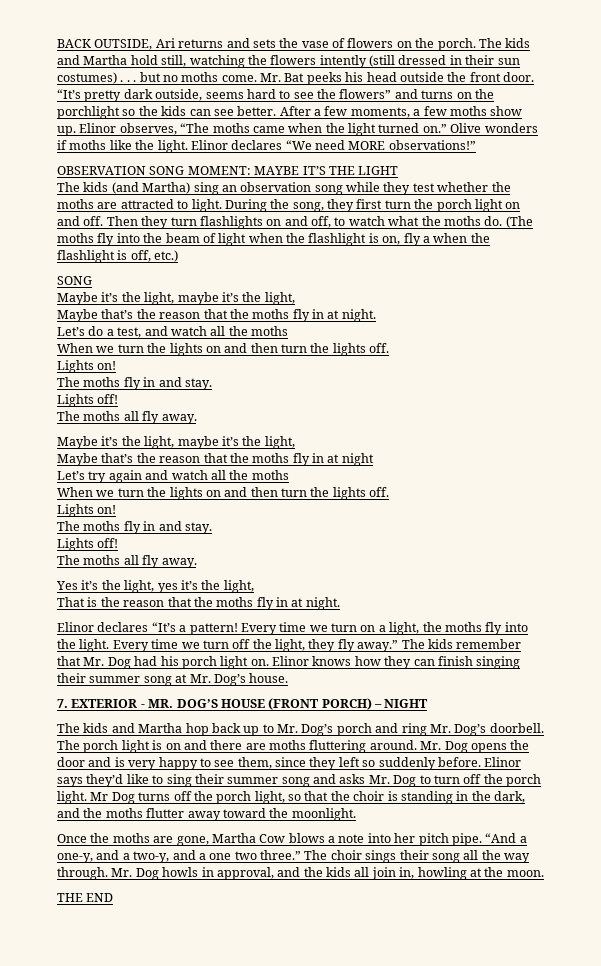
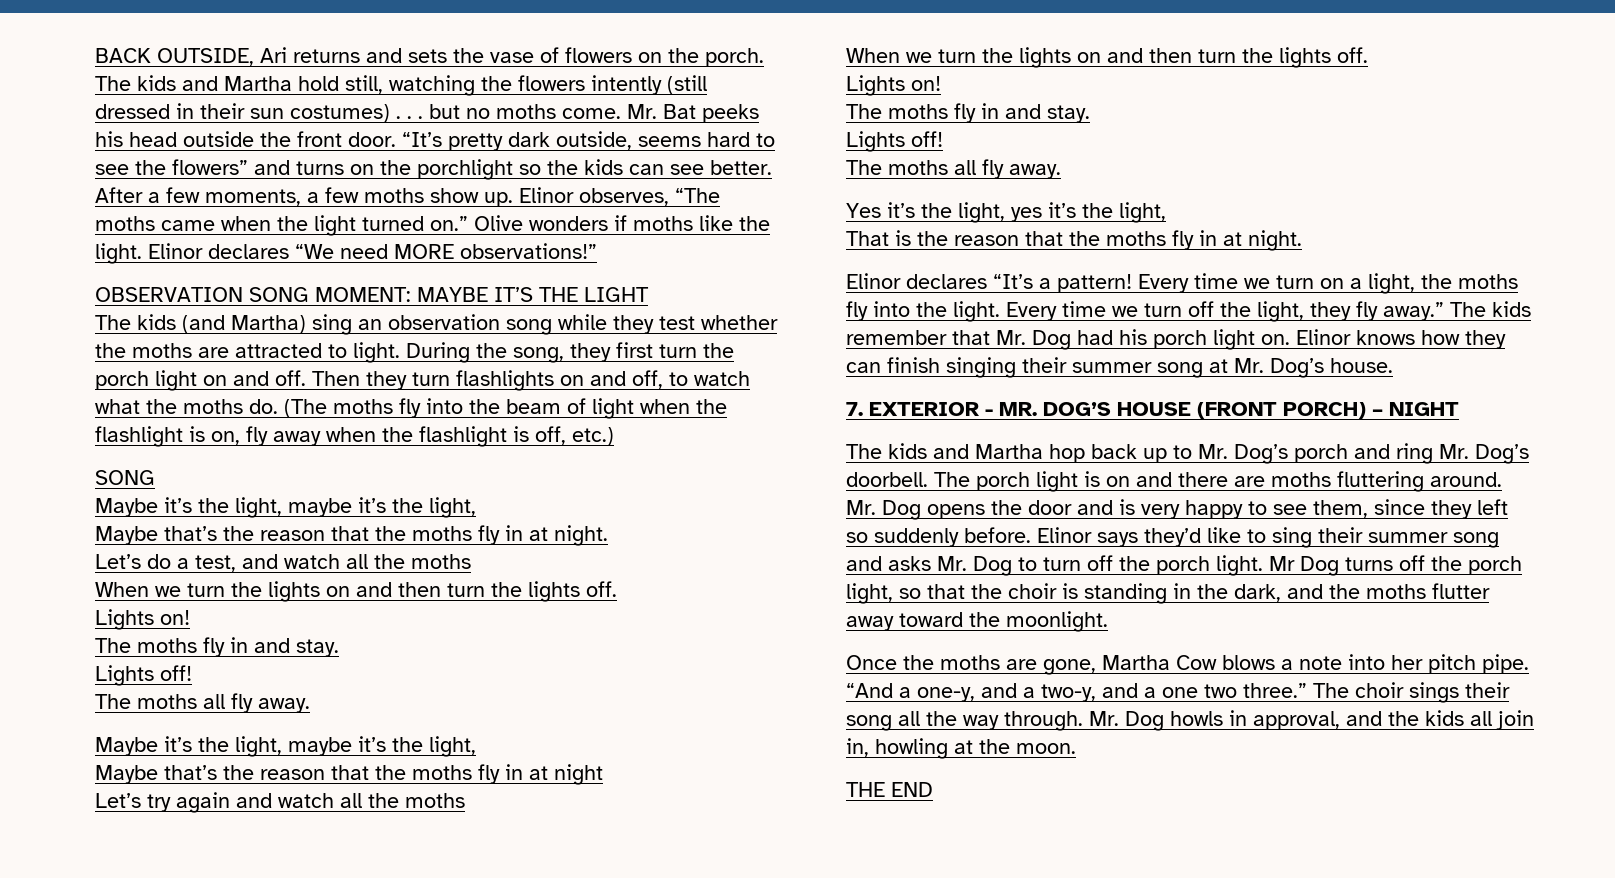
[422,236,430,243] a -> [273,431,321,446] away

